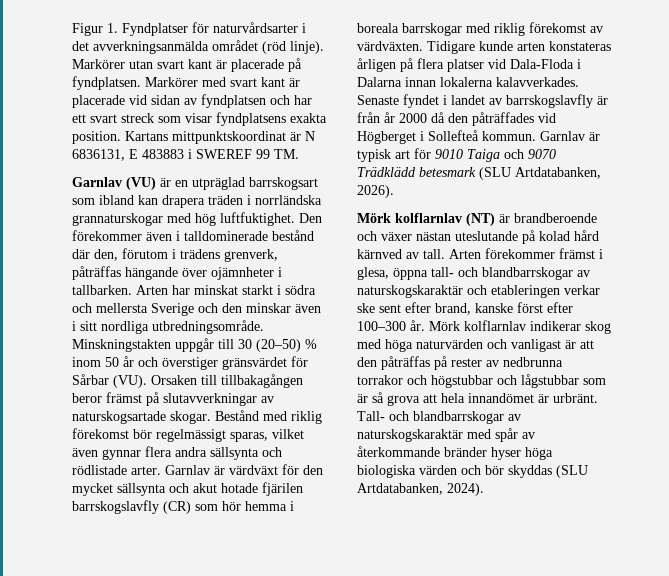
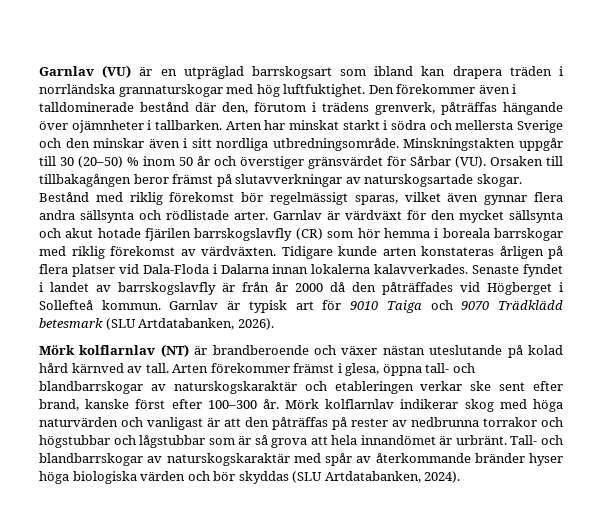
[72,22,306,36] [72,40,324,54] [72,58,302,72] [72,76,300,90] [72,94,312,108] [72,112,327,126] [72,131,315,144] [72,149,299,161] Figur 1. Fyndplatser för naturvårdsarter i det avverkningsanmälda området (röd linje). Markörer utan svart kant är placerade på fyndplatsen. Markörer med svart kant är placerade vid sidan av fyndplatsen och har ett svart streck som visar fyndplatsens exakta position. Kartans mittpunktskoordinat är N 6836131, E 483883 i SWEREF 99 TM. // -> (39, 71) none

